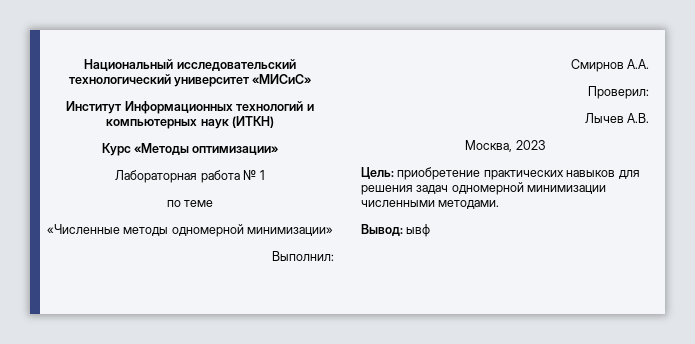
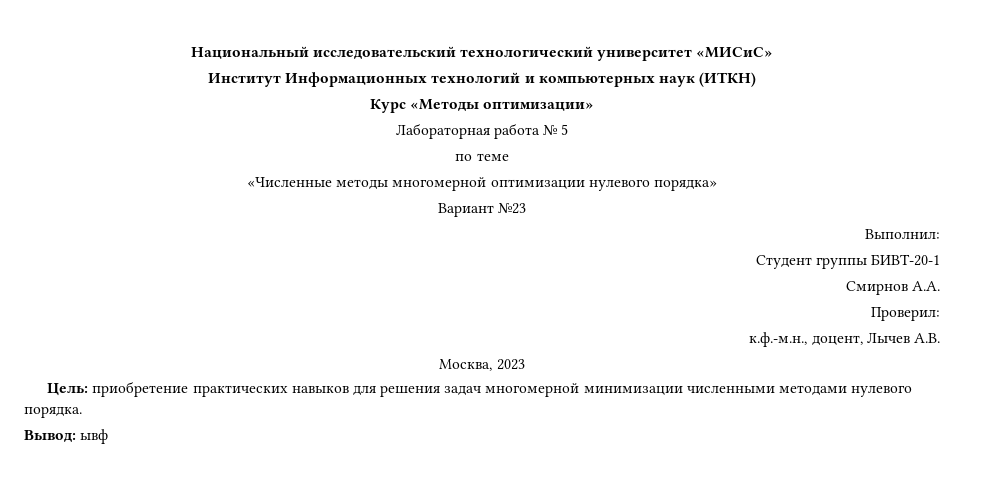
[259,170,265,180] 1 -> [561,124,569,135] 5
[171,224,334,237] [272,251,334,261] одномерной минимизации» // Выполнил: -> [392,177,717,191] [437,203,527,217] [865,229,940,239] [755,254,940,269] многомерной оптимизации нулевого порядка» // Вариант №23 // Выполнил: // Студент группы БИВТ-20-1
(649, 92) none -> [749,332,863,347] к.ф.-м.н., доцент,
[451,182,524,195] одномерной -> [485,383,580,397] многомерной
[438,200,500,209] методами. -> [778,385,913,397] [24,406,82,418] методами нулевого порядка.

